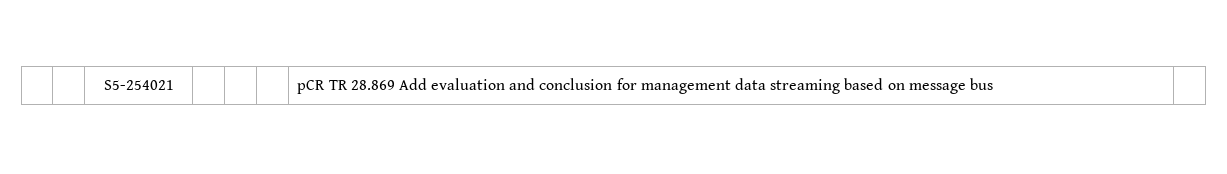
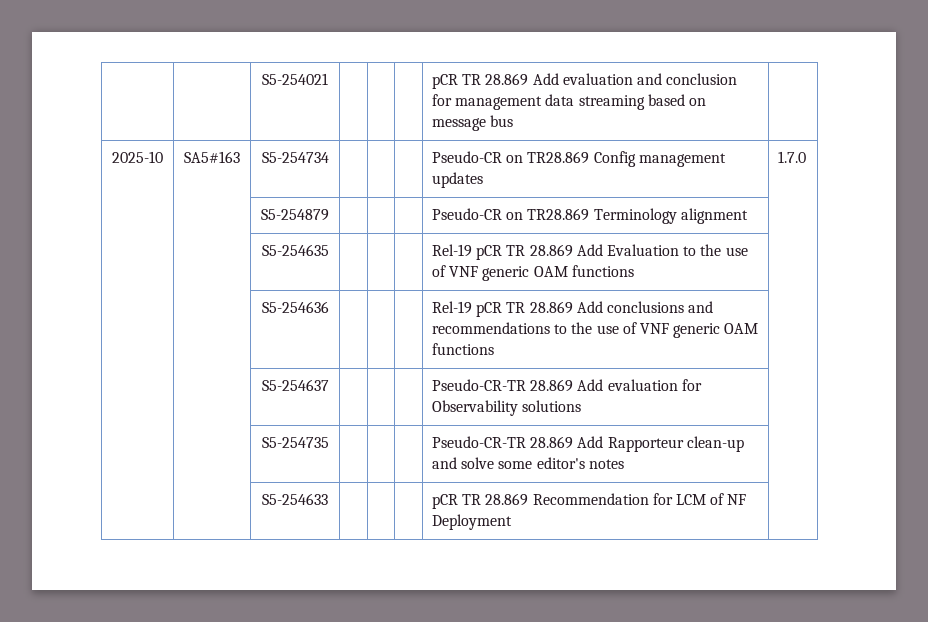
(993, 84) none -> [112,151,163,163] [184,151,240,163] [261,152,329,163] [432,151,726,167] [432,172,484,188] [778,151,807,163] [261,209,329,221] [432,208,748,224] [261,244,329,256] [432,244,748,260] [432,265,634,281] [261,301,329,313] [432,301,714,317] [432,322,759,338] [432,343,495,355] [261,379,329,391] [432,379,702,392] [432,400,582,416] [261,437,329,448] [432,436,744,452] [432,457,624,469] [262,493,328,505] [432,493,747,509] [432,514,513,530] // 2025-10 | SA5#163 | S5-254734 | | | | Pseudo-CR on TR28.869 Config management updates | 1.7.0 // | | S5-254879 | | | | Pseudo-CR on TR28.869 Terminology alignment | // | | S5-254635 | | | | Rel-19 pCR TR 28.869 Add Evaluation to the use of VNF generic OAM functions | // | | S5-254636 | | | | Rel-19 pCR TR 28.869 Add conclusions and recommendations to the use of VNF generic OAM functions | // | | S5-254637 | | | | Pseudo-CR-TR 28.869 Add evaluation for Observability solutions | // | | S5-254735 | | | | Pseudo-CR-TR 28.869 Add Rapporteur clean-up and solve some editor's notes | // | | S5-254633 | | | | pCR TR 28.869 Recommendation for LCM of NF Deployment |

